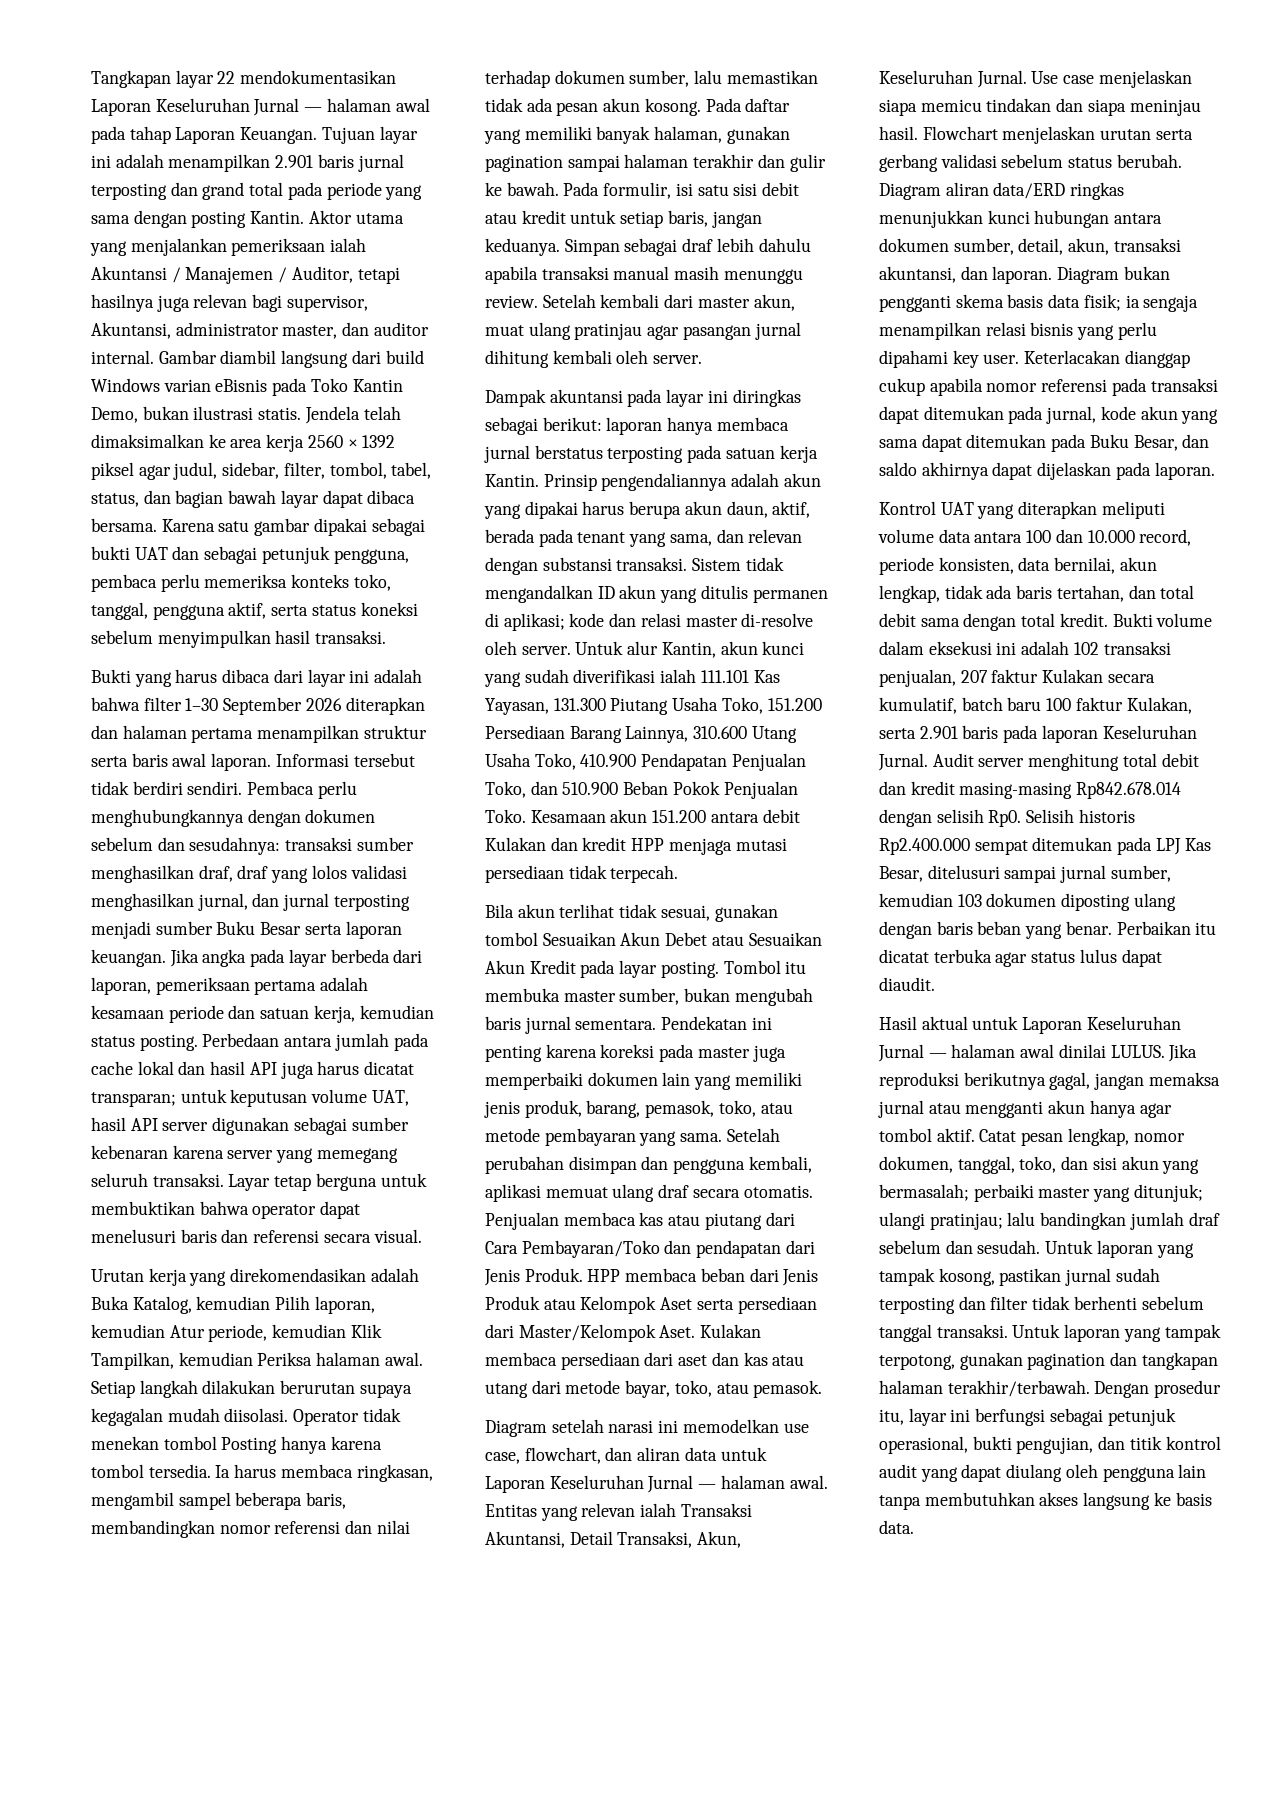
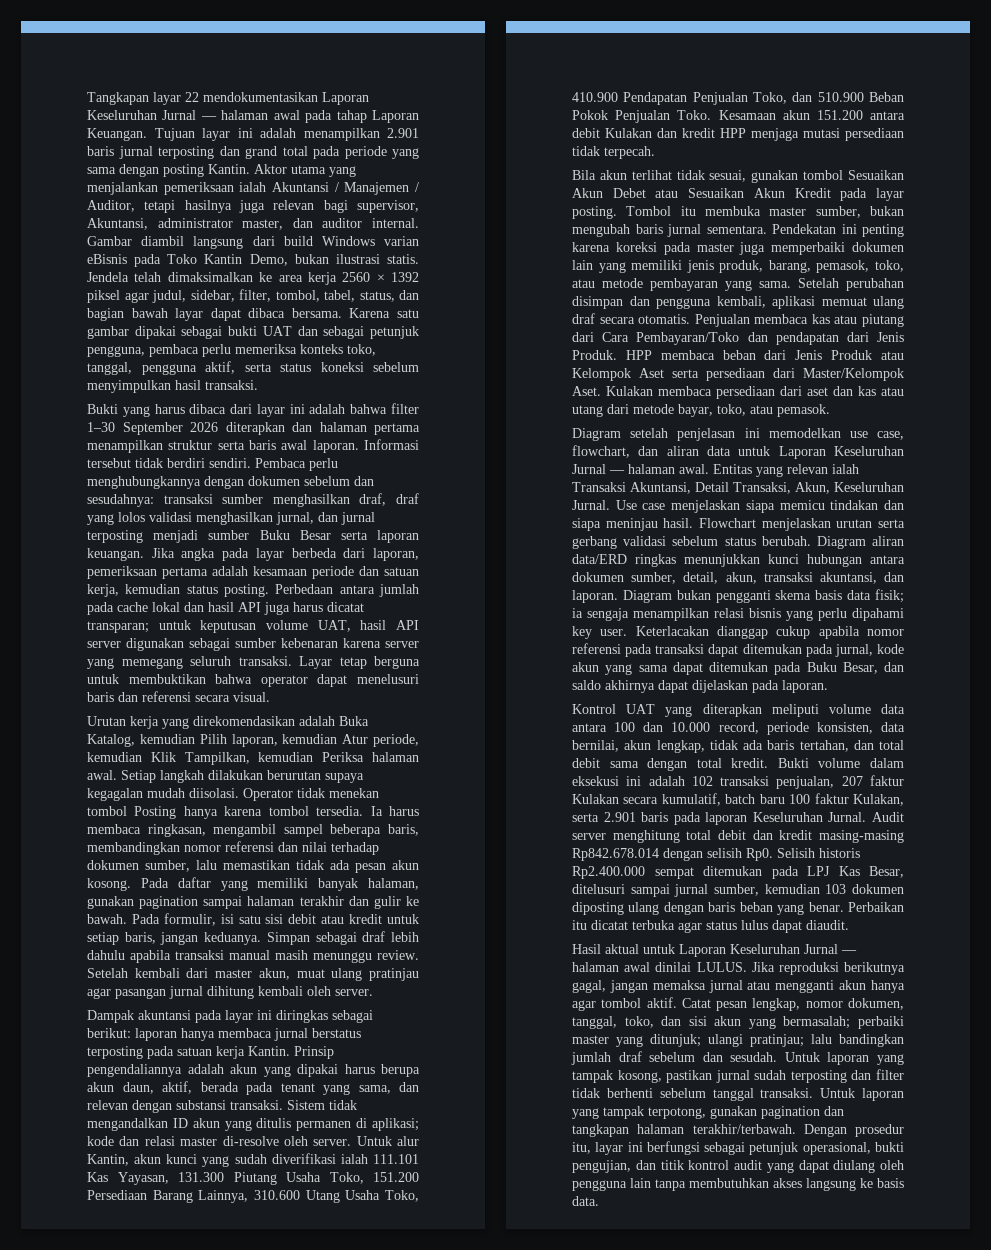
[608,1420,654,1433] narasi -> [677,428,736,441] penjelasan

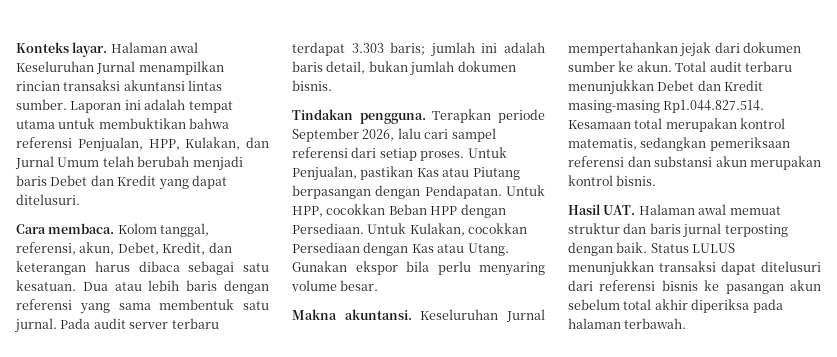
[87,92,369,105] [87,110,419,123] [87,128,419,141] [87,146,419,159] [87,164,356,177] [87,182,419,195] [87,200,419,213] [87,218,419,230] [87,236,419,249] [87,254,419,267] [87,272,419,285] [87,289,419,303] [87,308,419,321] [87,326,420,339] [87,344,376,357] [87,361,419,375] [87,380,258,393] [87,403,419,417] [87,422,420,435] [87,439,419,453] [87,458,338,471] [87,476,374,489] [87,493,419,507] [87,512,375,525] [87,530,419,543] [87,548,419,561] [87,566,419,579] [87,584,420,597] [87,602,364,615] [87,620,419,633] [87,638,419,651] [87,656,420,669] [87,674,419,687] [87,691,270,702] [87,716,369,729] [87,734,420,747] [87,752,420,765] [87,770,364,783] [87,788,379,801] [87,806,419,819] [87,824,419,837] [87,841,379,855] [87,860,419,873] [87,877,419,891] [87,896,420,909] [87,913,419,926] [87,931,419,945] [87,950,419,963] [87,968,420,981] [87,986,373,999] [87,1010,373,1023] [87,1028,361,1041] [87,1046,334,1059] [87,1064,420,1077] [87,1081,419,1095] [87,1100,357,1113] [87,1118,419,1131] [87,1136,419,1146] [87,1153,419,1167] [87,1172,419,1185] [87,1190,419,1203] [572,92,904,105] [572,110,905,123] [572,128,904,141] [572,146,655,159] [572,170,904,183] [572,188,904,201] [572,206,904,219] [572,224,904,237] [572,242,904,255] [572,260,904,273] [572,278,904,291] [572,296,904,309] [572,313,904,327] [572,332,904,345] [572,350,904,360] [572,368,904,381] [572,386,904,399] [572,404,830,417] [572,428,904,441] [572,445,904,459] [572,464,859,477] [572,482,904,494] [572,500,904,513] [572,518,905,531] [572,536,904,549] [572,554,905,567] [572,572,904,584] [572,589,904,603] [572,608,904,621] [572,626,904,639] [572,643,904,657] [572,662,904,675] [572,680,828,693] [572,704,905,717] [572,722,905,735] [572,740,904,753] [572,758,904,771] [572,775,904,789] [572,793,904,806] [572,812,904,825] [572,830,904,843] [572,848,860,861] [572,866,904,879] [572,884,904,897] [572,902,904,915] [572,920,849,933] [572,944,857,957] [572,962,905,975] [572,980,905,993] [572,997,904,1011] [572,1016,904,1029] [572,1034,904,1047] [571,1051,904,1065] [572,1069,904,1083] [572,1088,904,1101] [572,1106,844,1119] [572,1124,904,1137] [572,1141,904,1155] [572,1160,904,1173] [572,1178,904,1191] [572,1196,599,1206] Tangkapan layar 22 mendokumentasikan Laporan Keseluruhan Jurnal — halaman awal pada tahap Laporan Keuangan. Tujuan layar ini adalah menampilkan 2.901 baris jurnal terposting dan grand total pada periode yang sama dengan posting Kantin. Aktor utama yang menjalankan pemeriksaan ialah Akuntansi / Manajemen / Auditor, tetapi hasilnya juga relevan bagi supervisor, Akuntansi, administrator master, dan auditor internal. Gambar diambil langsung dari build Windows varian eBisnis pada Toko Kantin Demo, bukan ilustrasi statis. Jendela telah dimaksimalkan ke area kerja 2560 × 1392 piksel agar judul, sidebar, filter, tombol, tabel, status, dan bagian bawah layar dapat dibaca bersama. Karena satu gambar dipakai sebagai bukti UAT dan sebagai petunjuk pengguna, pembaca perlu memeriksa konteks toko, tanggal, pengguna aktif, serta status koneksi sebelum menyimpulkan hasil transaksi. // Bukti yang harus dibaca dari layar ini adalah bahwa filter 1–30 September 2026 diterapkan dan halaman pertama menampilkan struktur serta baris awal laporan. Informasi tersebut tidak berdiri sendiri. Pembaca perlu menghubungkannya dengan dokumen sebelum dan sesudahnya: transaksi sumber menghasilkan draf, draf yang lolos validasi menghasilkan jurnal, dan jurnal terposting menjadi sumber Buku Besar serta laporan keuangan. Jika angka pada layar berbeda dari laporan, pemeriksaan pertama adalah kesamaan periode dan satuan kerja, kemudian status posting. Perbedaan antara jumlah pada cache lokal dan hasil API juga harus dicatat transparan; untuk keputusan volume UAT, hasil API server digunakan sebagai sumber kebenaran karena server yang memegang seluruh transaksi. Layar tetap berguna untuk membuktikan bahwa operator dapat menelusuri baris dan referensi secara visual. // Urutan kerja yang direkomendasikan adalah Buka Katalog, kemudian Pilih laporan, kemudian Atur periode, kemudian Klik Tampilkan, kemudian Periksa halaman awal. Setiap langkah dilakukan berurutan supaya kegagalan mudah diisolasi. Operator tidak menekan tombol Posting hanya karena tombol tersedia. Ia harus membaca ringkasan, mengambil sampel beberapa baris, membandingkan nomor referensi dan nilai terhadap dokumen sumber, lalu memastikan tidak ada pesan akun kosong. Pada daftar yang memiliki banyak halaman, gunakan pagination sampai halaman terakhir dan gulir ke bawah. Pada formulir, isi satu sisi debit atau kredit untuk setiap baris, jangan keduanya. Simpan sebagai draf lebih dahulu apabila transaksi manual masih menunggu review. Setelah kembali dari master akun, muat ulang pratinjau agar pasangan jurnal dihitung kembali oleh server. // Dampak akuntansi pada layar ini diringkas sebagai berikut: laporan hanya membaca jurnal berstatus terposting pada satuan kerja Kantin. Prinsip pengendaliannya adalah akun yang dipakai harus berupa akun daun, aktif, berada pada tenant yang sama, dan relevan dengan substansi transaksi. Sistem tidak mengandalkan ID akun yang ditulis permanen di aplikasi; kode dan relasi master di-resolve oleh server. Untuk alur Kantin, akun kunci yang sudah diverifikasi ialah 111.101 Kas Yayasan, 131.300 Piutang Usaha Toko, 151.200 Persediaan Barang Lainnya, 310.600 Utang Usaha Toko, 410.900 Pendapatan Penjualan Toko, dan 510.900 Beban Pokok Penjualan Toko. Kesamaan akun 151.200 antara debit Kulakan dan kredit HPP menjaga mutasi persediaan tidak terpecah. // Bila akun terlihat tidak sesuai, gunakan tombol Sesuaikan Akun Debet atau Sesuaikan Akun Kredit pada layar posting. Tombol itu membuka master sumber, bukan mengubah baris jurnal sementara. Pendekatan ini penting karena koreksi pada master juga memperbaiki dokumen lain yang memiliki jenis produk, barang, pemasok, toko, atau metode pembayaran yang sama. Setelah perubahan disimpan dan pengguna kembali, aplikasi memuat ulang draf secara otomatis. Penjualan membaca kas atau piutang dari Cara Pembayaran/Toko dan pendapatan dari Jenis Produk. HPP membaca beban dari Jenis Produk atau Kelompok Aset serta persediaan dari Master/Kelompok Aset. Kulakan membaca persediaan dari aset dan kas atau utang dari metode bayar, toko, atau pemasok. // Diagram setelah penjelasan ini memodelkan use case, flowchart, dan aliran data untuk Laporan Keseluruhan Jurnal — halaman awal. Entitas yang relevan ialah Transaksi Akuntansi, Detail Transaksi, Akun, Keseluruhan Jurnal. Use case menjelaskan siapa memicu tindakan dan siapa meninjau hasil. Flowchart menjelaskan urutan serta gerbang validasi sebelum status berubah. Diagram aliran data/ERD ringkas menunjukkan kunci hubungan antara dokumen sumber, detail, akun, transaksi akuntansi, dan laporan. Diagram bukan pengganti skema basis data fisik; ia sengaja menampilkan relasi bisnis yang perlu dipahami key user. Keterlacakan dianggap cukup apabila nomor referensi pada transaksi dapat ditemukan pada jurnal, kode akun yang sama dapat ditemukan pada Buku Besar, dan saldo akhirnya dapat dijelaskan pada laporan. // Kontrol UAT yang diterapkan meliputi volume data antara 100 dan 10.000 record, periode konsisten, data bernilai, akun lengkap, tidak ada baris tertahan, dan total debit sama dengan total kredit. Bukti volume dalam eksekusi ini adalah 102 transaksi penjualan, 207 faktur Kulakan secara kumulatif, batch baru 100 faktur Kulakan, serta 2.901 baris pada laporan Keseluruhan Jurnal. Audit server menghitung total debit dan kredit masing-masing Rp842.678.014 dengan selisih Rp0. Selisih historis Rp2.400.000 sempat ditemukan pada LPJ Kas Besar, ditelusuri sampai jurnal sumber, kemudian 103 dokumen diposting ulang dengan baris beban yang benar. Perbaikan itu dicatat terbuka agar status lulus dapat diaudit. // Hasil aktual untuk Laporan Keseluruhan Jurnal — halaman awal dinilai LULUS. Jika reproduksi berikutnya gagal, jangan memaksa jurnal atau mengganti akun hanya agar tombol aktif. Catat pesan lengkap, nomor dokumen, tanggal, toko, dan sisi akun yang bermasalah; perbaiki master yang ditunjuk; ulangi pratinjau; lalu bandingkan jumlah draf sebelum dan sesudah. Untuk laporan yang tampak kosong, pastikan jurnal sudah terposting dan filter tidak berhenti sebelum tanggal transaksi. Untuk laporan yang tampak terpotong, gunakan pagination dan tangkapan halaman terakhir/terbawah. Dengan prosedur itu, layar ini berfungsi sebagai petunjuk operasional, bukti pengujian, dan titik kontrol audit yang dapat diulang oleh pengguna lain tanpa membutuhkan akses langsung ke basis data. -> [16,42,199,57] [16,61,224,75] [16,80,223,91] [16,99,233,113] [16,118,230,129] [16,137,269,152] [15,156,243,171] [16,175,227,190] [16,194,80,205] [16,223,210,237] [16,242,232,255] [16,261,269,275] [16,280,269,294] [16,299,269,314] [15,318,219,333] [292,42,545,57] [292,61,516,76] [292,80,332,91] [292,109,545,124] [292,128,496,142] [292,147,507,161] [292,166,520,181] [292,185,545,199] [292,204,506,218] [292,223,528,236] [292,242,509,256] [292,261,545,276] [291,280,379,291] [292,309,545,322] [568,42,802,57] [568,61,792,72] [568,80,764,95] [568,100,765,113] [568,118,786,132] [568,137,790,151] [568,156,821,170] [568,175,657,186] [568,204,781,215] [568,223,788,238] [568,242,736,256] [568,261,821,276] [568,280,821,294] [568,299,783,313] [568,318,687,329] Konteks layar. Halaman awal Keseluruhan Jurnal menampilkan rincian transaksi akuntansi lintas sumber. Laporan ini adalah tempat utama untuk membuktikan bahwa referensi Penjualan, HPP, Kulakan, dan Jurnal Umum telah berubah menjadi baris Debet dan Kredit yang dapat ditelusuri. // Cara membaca. Kolom tanggal, referensi, akun, Debet, Kredit, dan keterangan harus dibaca sebagai satu kesatuan. Dua atau lebih baris dengan referensi yang sama membentuk satu jurnal. Pada audit server terbaru terdapat 3.303 baris; jumlah ini adalah baris detail, bukan jumlah dokumen bisnis. // Tindakan pengguna. Terapkan periode September 2026, lalu cari sampel referensi dari setiap proses. Untuk Penjualan, pastikan Kas atau Piutang berpasangan dengan Pendapatan. Untuk HPP, cocokkan Beban HPP dengan Persediaan. Untuk Kulakan, cocokkan Persediaan dengan Kas atau Utang. Gunakan ekspor bila perlu menyaring volume besar. // Makna akuntansi. Keseluruhan Jurnal mempertahankan jejak dari dokumen sumber ke akun. Total audit terbaru menunjukkan Debet dan Kredit masing-masing Rp1.044.827.514. Kesamaan total merupakan kontrol matematis, sedangkan pemeriksaan referensi dan substansi akun merupakan kontrol bisnis. // Hasil UAT. Halaman awal memuat struktur dan baris jurnal terposting dengan baik. Status LULUS menunjukkan transaksi dapat ditelusuri dari referensi bisnis ke pasangan akun sebelum total akhir diperiksa pada halaman terbawah.

